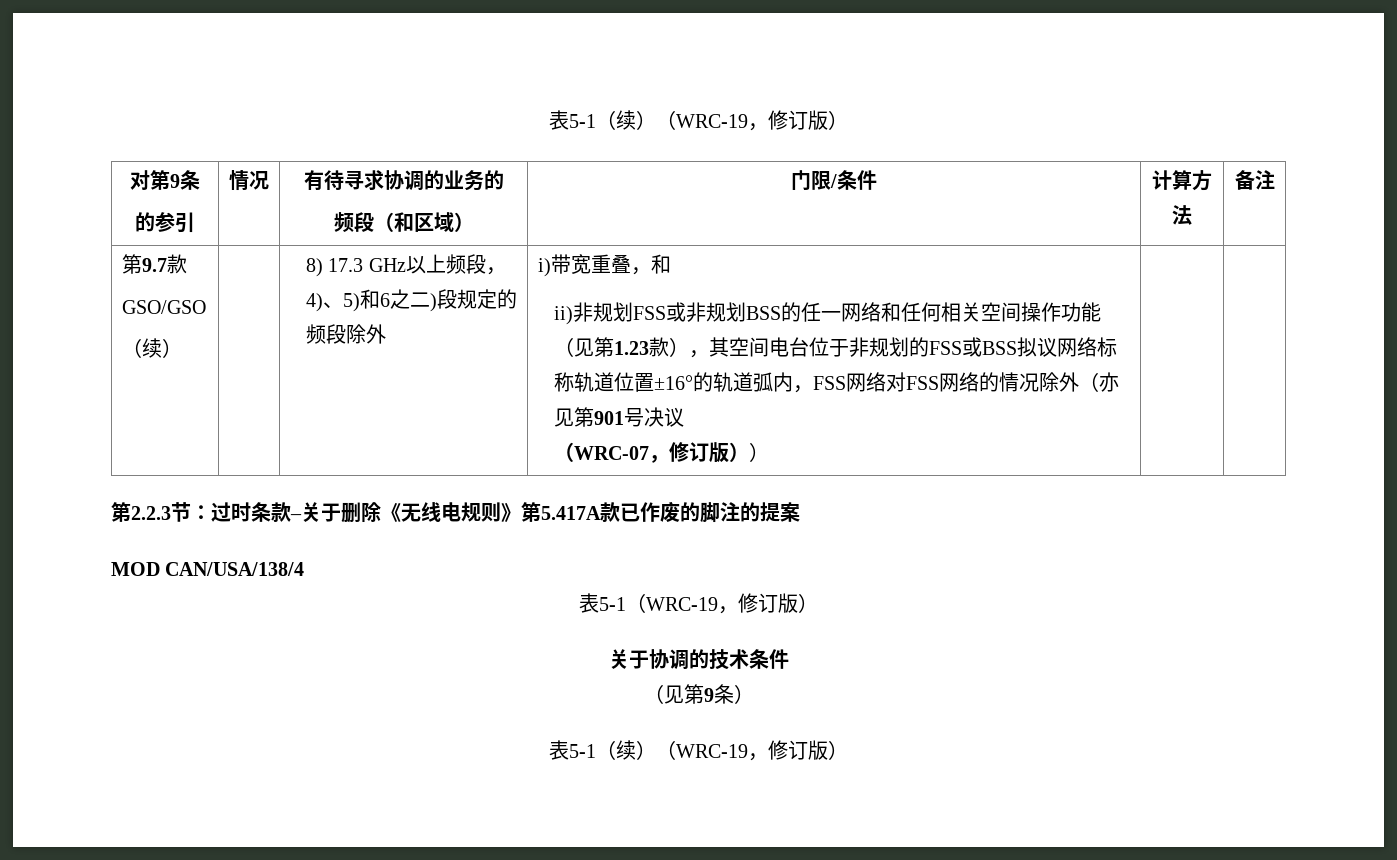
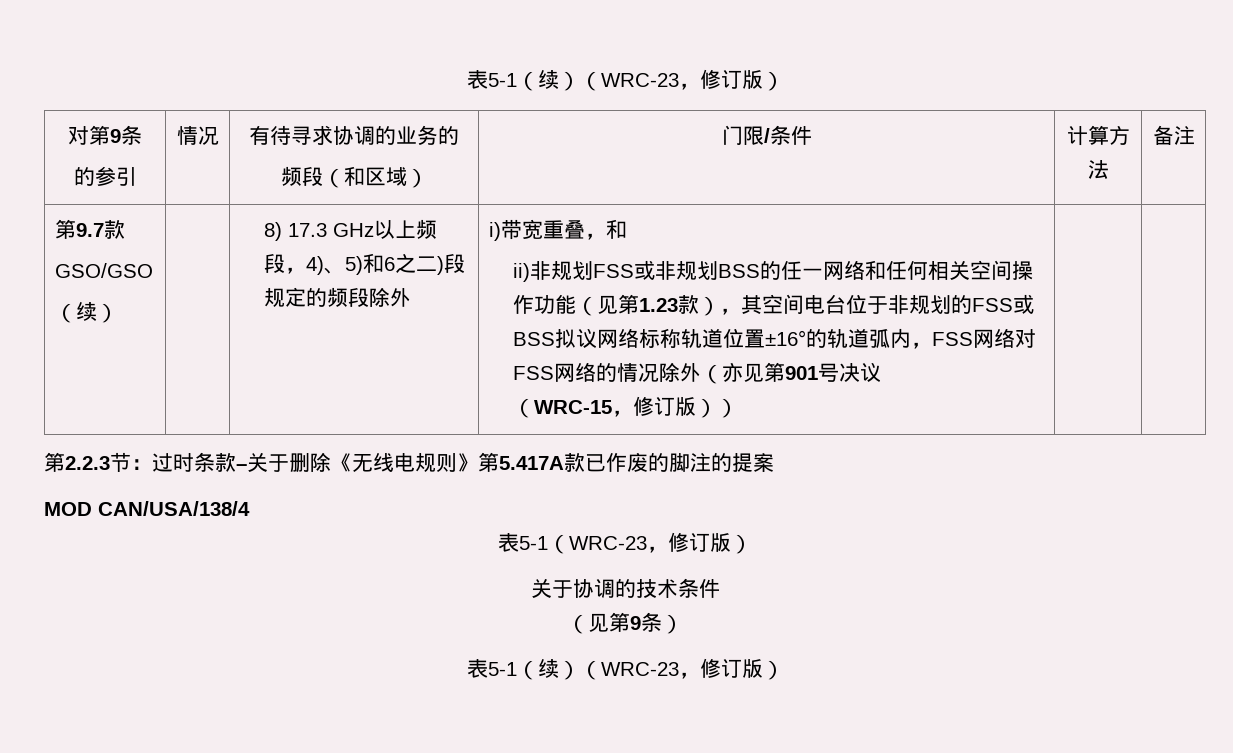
[549,110,748,130] 表5-1（续）（WRC-19 -> [466,70,679,91] 表5-1（续）（WRC-23
[573,446,649,460] WRC-07 -> [534,400,613,414] WRC-15
[646,597,718,611] WRC-19 -> [569,536,647,550] WRC-23
[676,744,748,758] WRC-19 -> [600,662,679,676] WRC-23

